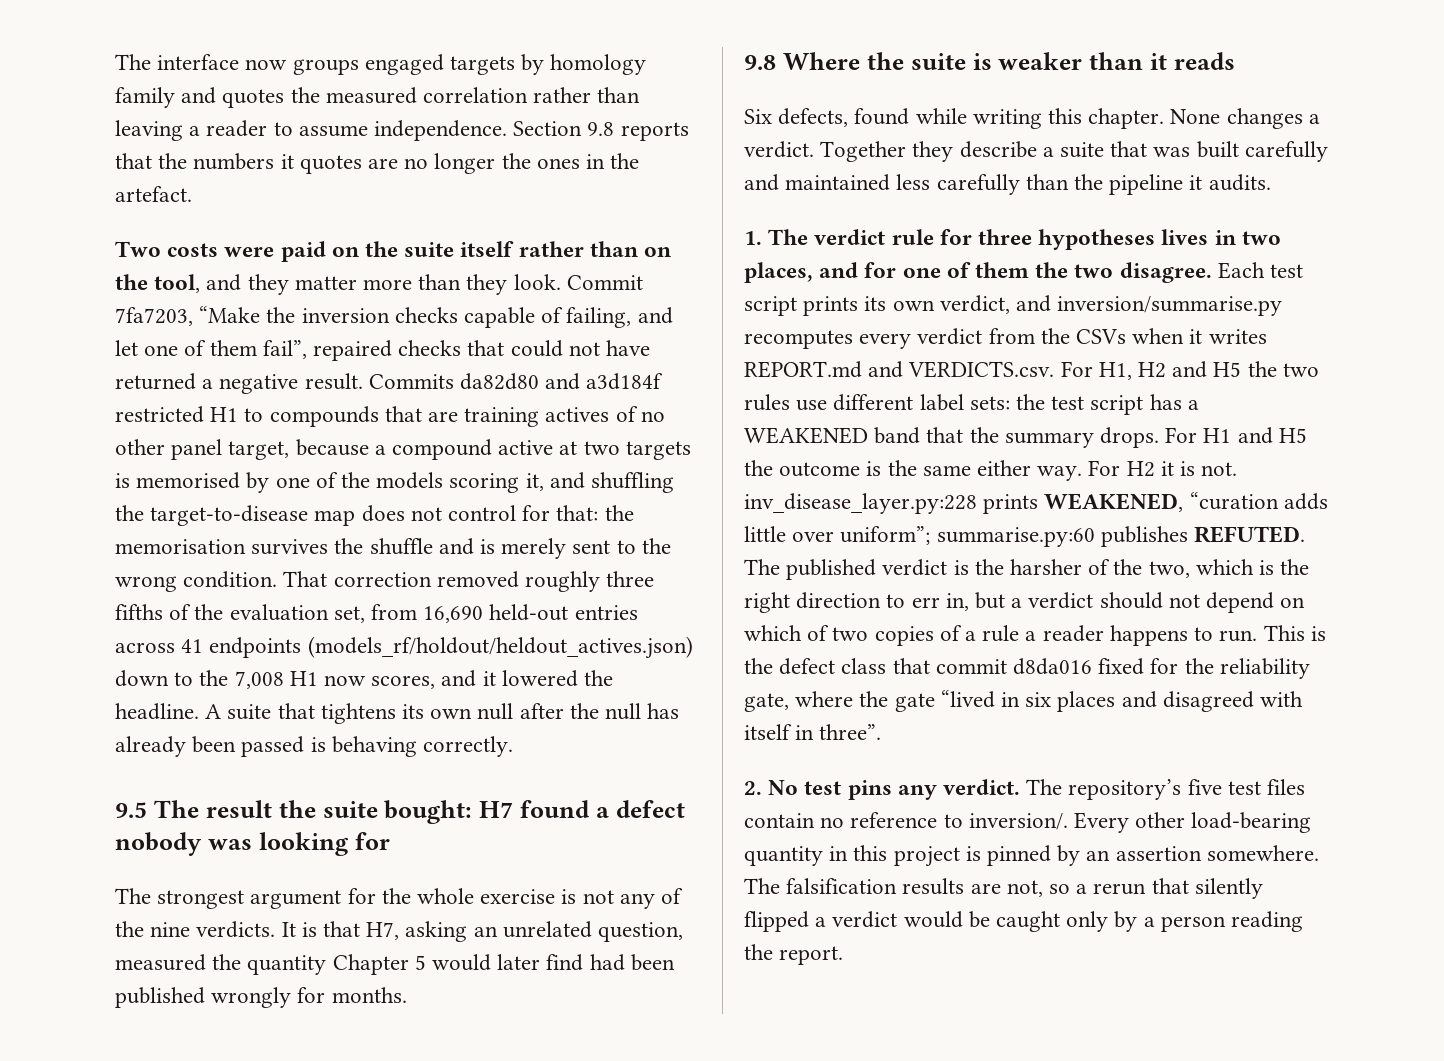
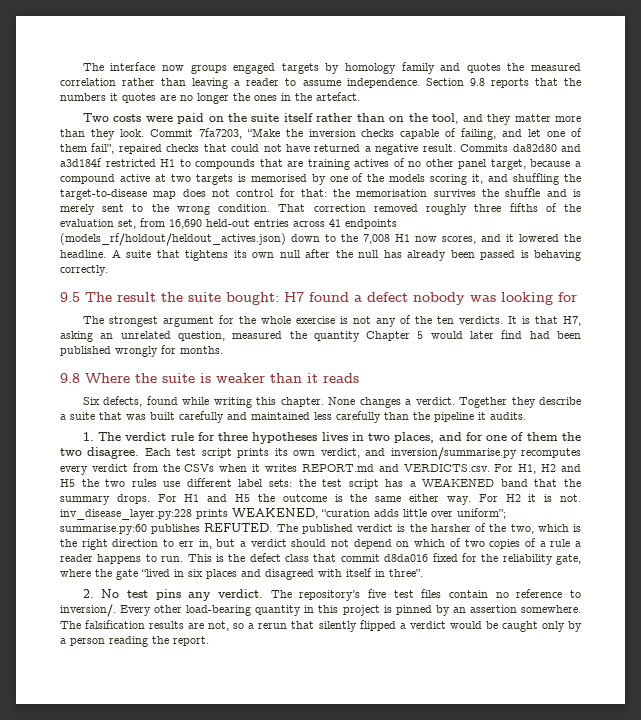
[150,922,191,937] nine -> [436,316,454,324] ten

